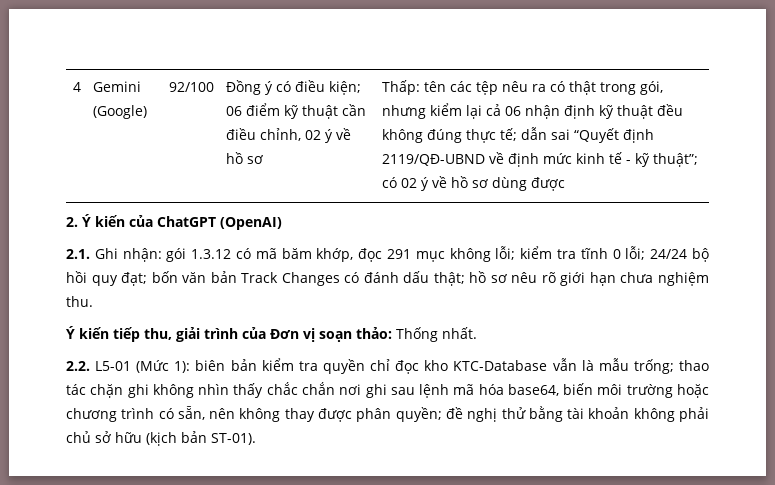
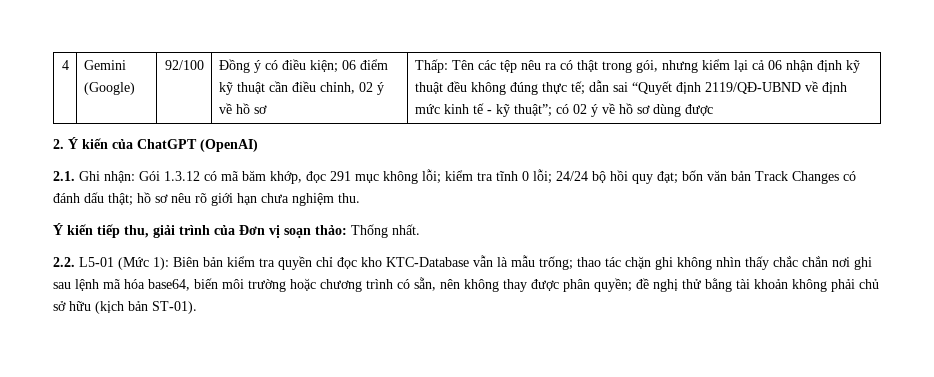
[424,81,447,92] tên -> [451,60,474,70] Tên
[166,248,187,262] gói -> [139,171,160,181] Gói
[195,360,226,371] biên -> [173,257,199,267] Biên

